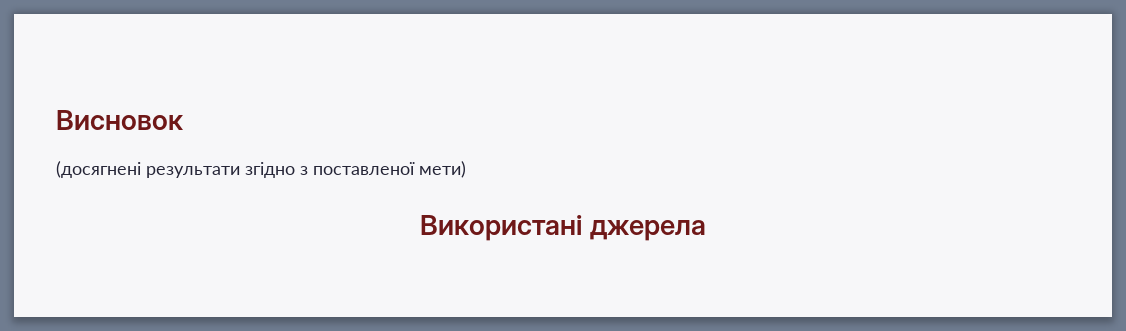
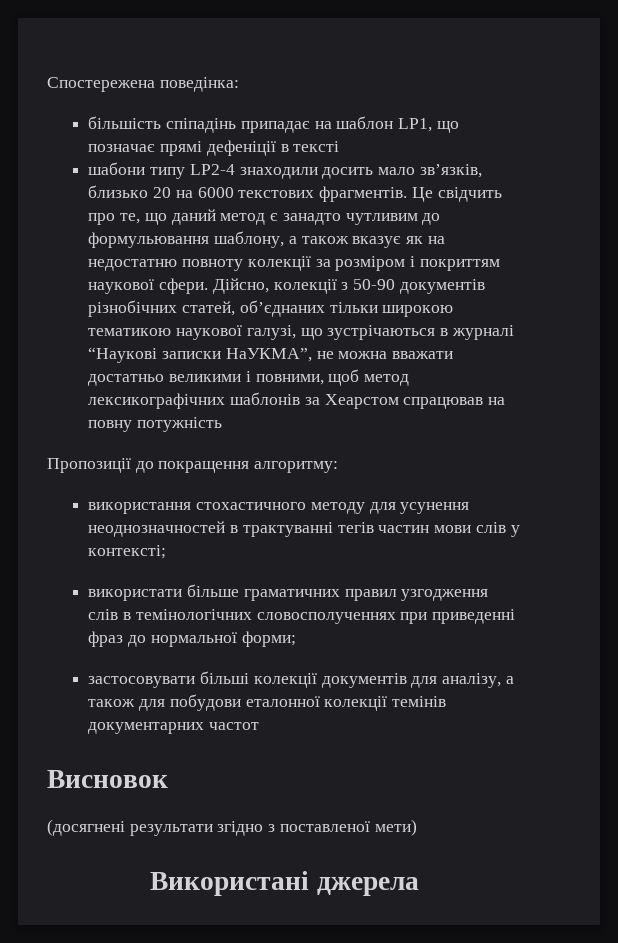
(56, 120) none -> [47,77,239,92] [88,116,459,133] [88,140,340,156] [88,162,482,179] [88,185,502,202] [88,209,441,225] [88,231,445,248] [88,256,500,271] [88,278,485,294] [88,300,454,317] [88,325,514,340] [88,347,454,363] [88,369,410,386] [88,392,506,409] [88,417,223,432] [47,458,339,473] [88,502,470,514] [88,521,520,537] [88,545,167,559] [88,584,489,601] [88,609,516,624] [88,631,296,647] [88,671,514,688] [88,694,447,711] [88,722,260,734] Спостережена поведінка: // більшість спіпадінь припадає на шаблон LP1, що позначає прямі дефеніції в тексті // шабони типу LP2-4 знаходили досить мало зв’язків, близько 20 на 6000 текстових фрагментів. Це свідчить про те, що даний метод є занадто чутливим до формульювання шаблону, а також вказує як на недостатню повноту колекції за розміром і покриттям наукової сфери. Дійсно, колекції з 50-90 документів різнобічних статей, об’єднаних тільки широкою тематикою наукової галузі, що зустрічаються в журналі “Наукові записки НаУКМА”, не можна вважати достатньо великими і повними, щоб метод лексикографічних шаблонів за Хеарстом спрацював на повну потужність // Пропозиції до покращення алгоритму: // використання стохастичного методу для усунення неоднозначностей в трактуванні тегів частин мови слів у контексті; // використати більше граматичних правил узгодження слів в темінологічних словосполученнях при приведенні фраз до нормальної форми; // застосовувати більші колекції документів для аналізу, а також для побудови еталонної колекції темінів документарних частот //

